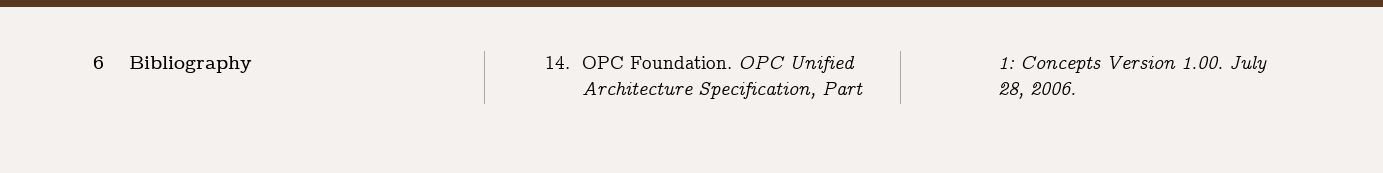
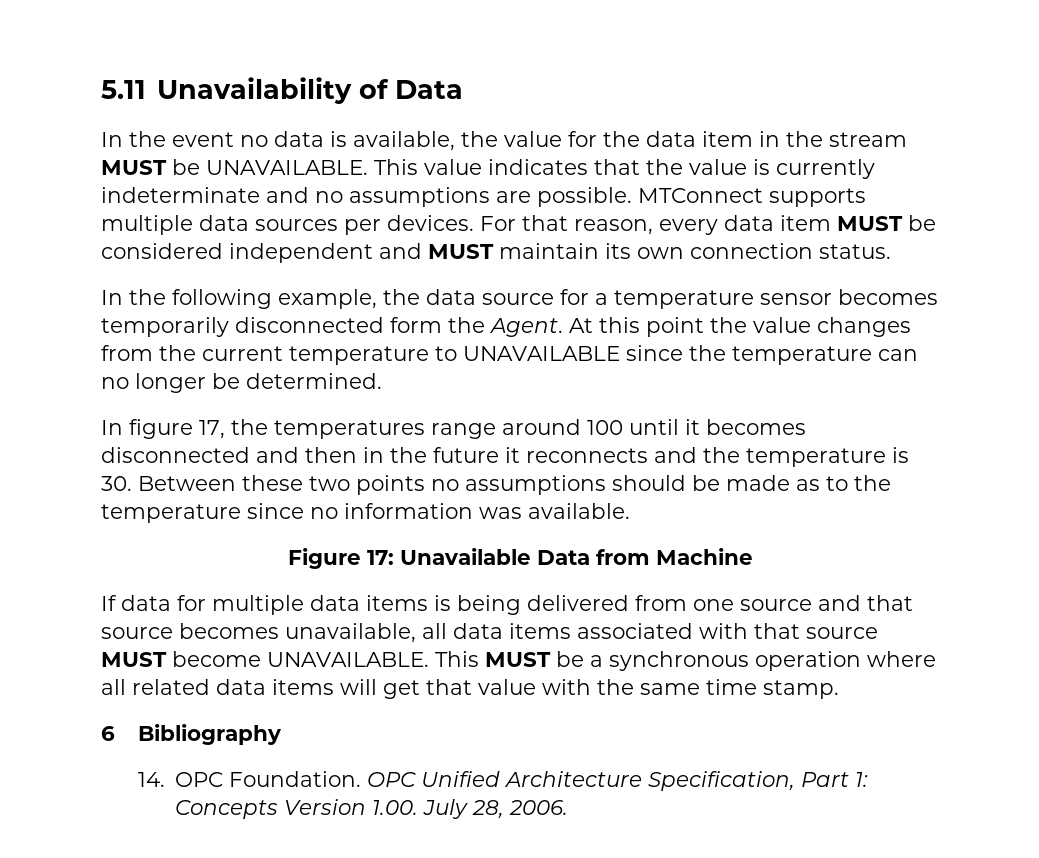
(93, 62) none -> [101,77,463,104] [101,131,907,151] [101,159,875,179] [101,187,866,207] [101,215,936,235] [101,243,891,263] [101,289,938,309] [101,317,911,337] [101,345,918,365] [101,373,382,393] [101,419,806,439] [101,447,909,467] [101,475,891,495] [101,503,630,523] [288,548,753,569] [101,595,913,615] [101,623,878,643] [101,651,936,671] [101,679,839,699] 5.11 Unavailability of Data // In the event no data is available, the value for the data item in the stream MUST be UNAVAILABLE. This value indicates that the value is currently indeterminate and no assumptions are possible. MTConnect supports multiple data sources per devices. For that reason, every data item MUST be considered independent and MUST maintain its own connection status. // In the following example, the data source for a temperature sensor becomes temporarily disconnected form the Agent. At this point the value changes from the current temperature to UNAVAILABLE since the temperature can no longer be determined. // In figure 17, the temperatures range around 100 until it becomes disconnected and then in the future it reconnects and the temperature is 30. Between these two points no assumptions should be made as to the temperature since no information was available. // Figure 17: Unavailable Data from Machine // If data for multiple data items is being delivered from one source and that source becomes unavailable, all data items associated with that source MUST become UNAVAILABLE. This MUST be a synchronous operation where all related data items will get that value with the same time stamp. //

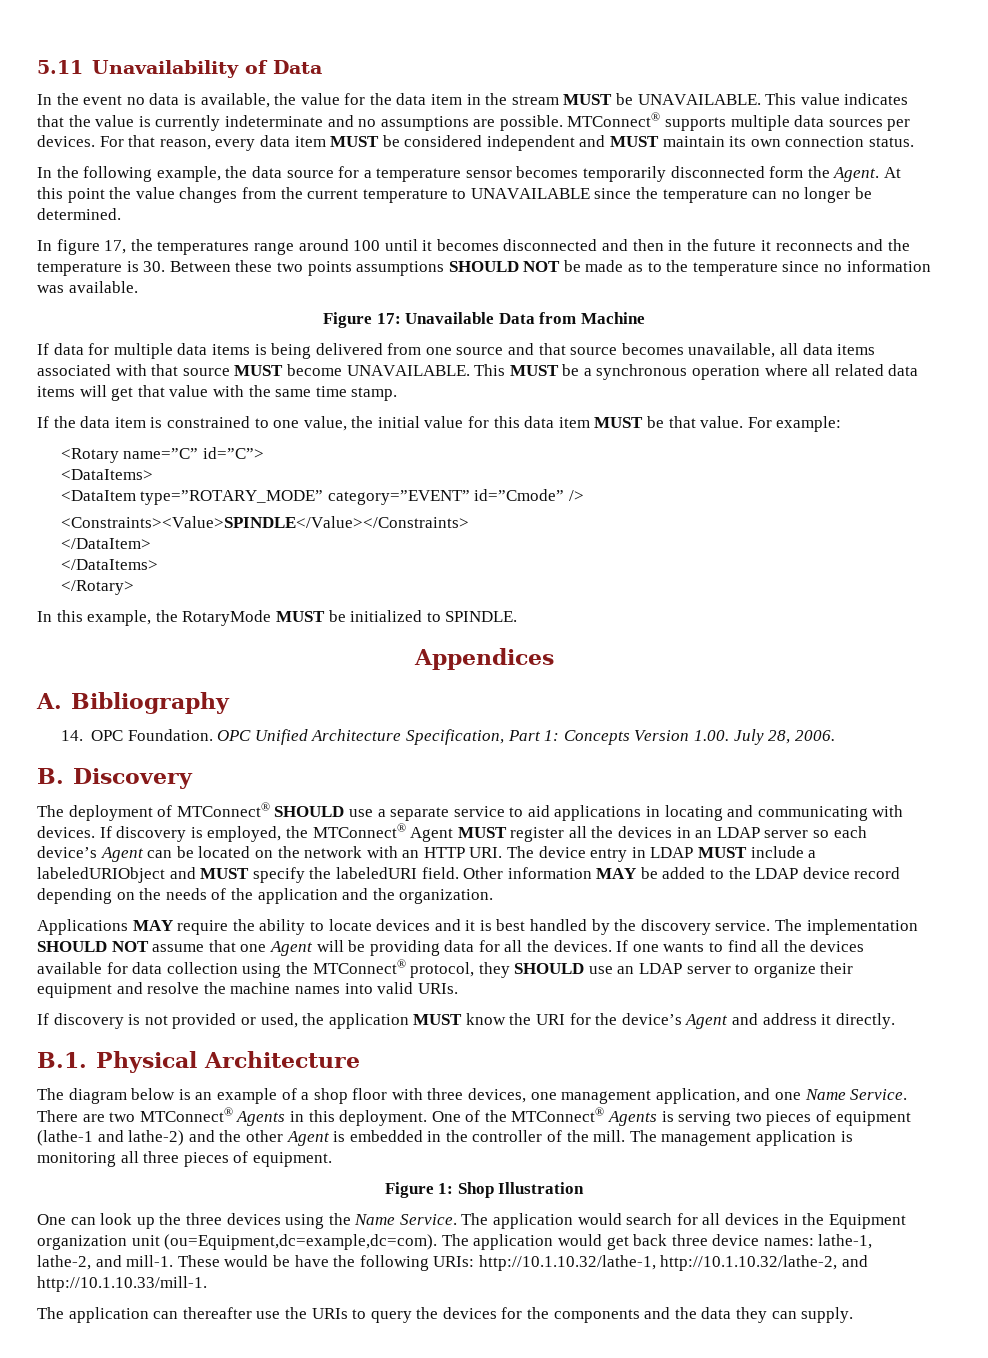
[638,188,763,203] MTConnect -> [567,112,661,127] MTConnect®
[431,475,686,495] no assumptions should -> [356,261,561,276] assumptions SHOULD NOT
[101,726,115,741] 6 -> [37,416,842,432] [60,447,264,463] [60,469,153,480] [60,489,584,505] [60,516,469,528] [60,538,151,549] [60,559,158,570] [60,580,134,595] [37,610,518,626] [413,648,554,670] [36,693,62,709] If the data item is constrained to one value, the initial value for this data item MUST be that value. For example: // <Rotary name=”C” id=”C”> // <DataItems> // <DataItem type=”ROTARY_MODE” category=”EVENT” id=”Cmode” /> // <Constraints><Value>SPINDLE</Value></Constraints> // </DataItem> // </DataItems> // </Rotary> // In this example, the RotaryMode MUST be initialized to SPINDLE. // Appendices // A.
(569, 807) none -> [37,768,193,789] [37,802,904,821] [37,823,867,842] [37,846,817,862] [37,867,901,883] [37,888,494,904] [37,919,918,935] [37,940,865,956] [37,959,854,978] [37,982,458,998] [37,1013,895,1029] [37,1051,360,1073] [37,1088,908,1104] [37,1107,911,1126] [37,1130,853,1146] [37,1151,332,1167] [384,1182,585,1198] [37,1213,906,1229] [37,1234,873,1250] [37,1255,869,1271] [37,1276,207,1292] [37,1307,854,1323] // B. Discovery // The deployment of MTConnect® SHOULD use a separate service to aid applications in locating and communicating with devices. If discovery is employed, the MTConnect® Agent MUST register all the devices in an LDAP server so each device’s Agent can be located on the network with an HTTP URI. The device entry in LDAP MUST include a labeledURIObject and MUST specify the labeledURI field. Other information MAY be added to the LDAP device record depending on the needs of the application and the organization. // Applications MAY require the ability to locate devices and it is best handled by the discovery service. The implementation SHOULD NOT assume that one Agent will be providing data for all the devices. If one wants to find all the devices available for data collection using the MTConnect® protocol, they SHOULD use an LDAP server to organize their equipment and resolve the machine names into valid URIs. // If discovery is not provided or used, the application MUST know the URI for the device’s Agent and address it directly. // B.1. Physical Architecture // The diagram below is an example of a shop floor with three devices, one management application, and one Name Service. There are two MTConnect® Agents in this deployment. One of the MTConnect® Agents is serving two pieces of equipment (lathe-1 and lathe-2) and the other Agent is embedded in the controller of the mill. The management application is monitoring all three pieces of equipment. // Figure 1: Shop Illustration // One can look up the three devices using the Name Service. The application would search for all devices in the Equipment organization unit (ou=Equipment,dc=example,dc=com). The application would get back three device names: lathe-1, lathe-2, and mill-1. These would be have the following URIs: http://10.1.10.32/lathe-1, http://10.1.10.32/lathe-2, and http://10.1.10.33/mill-1. // The application can thereafter use the URIs to query the devices for the components and the data they can supply.

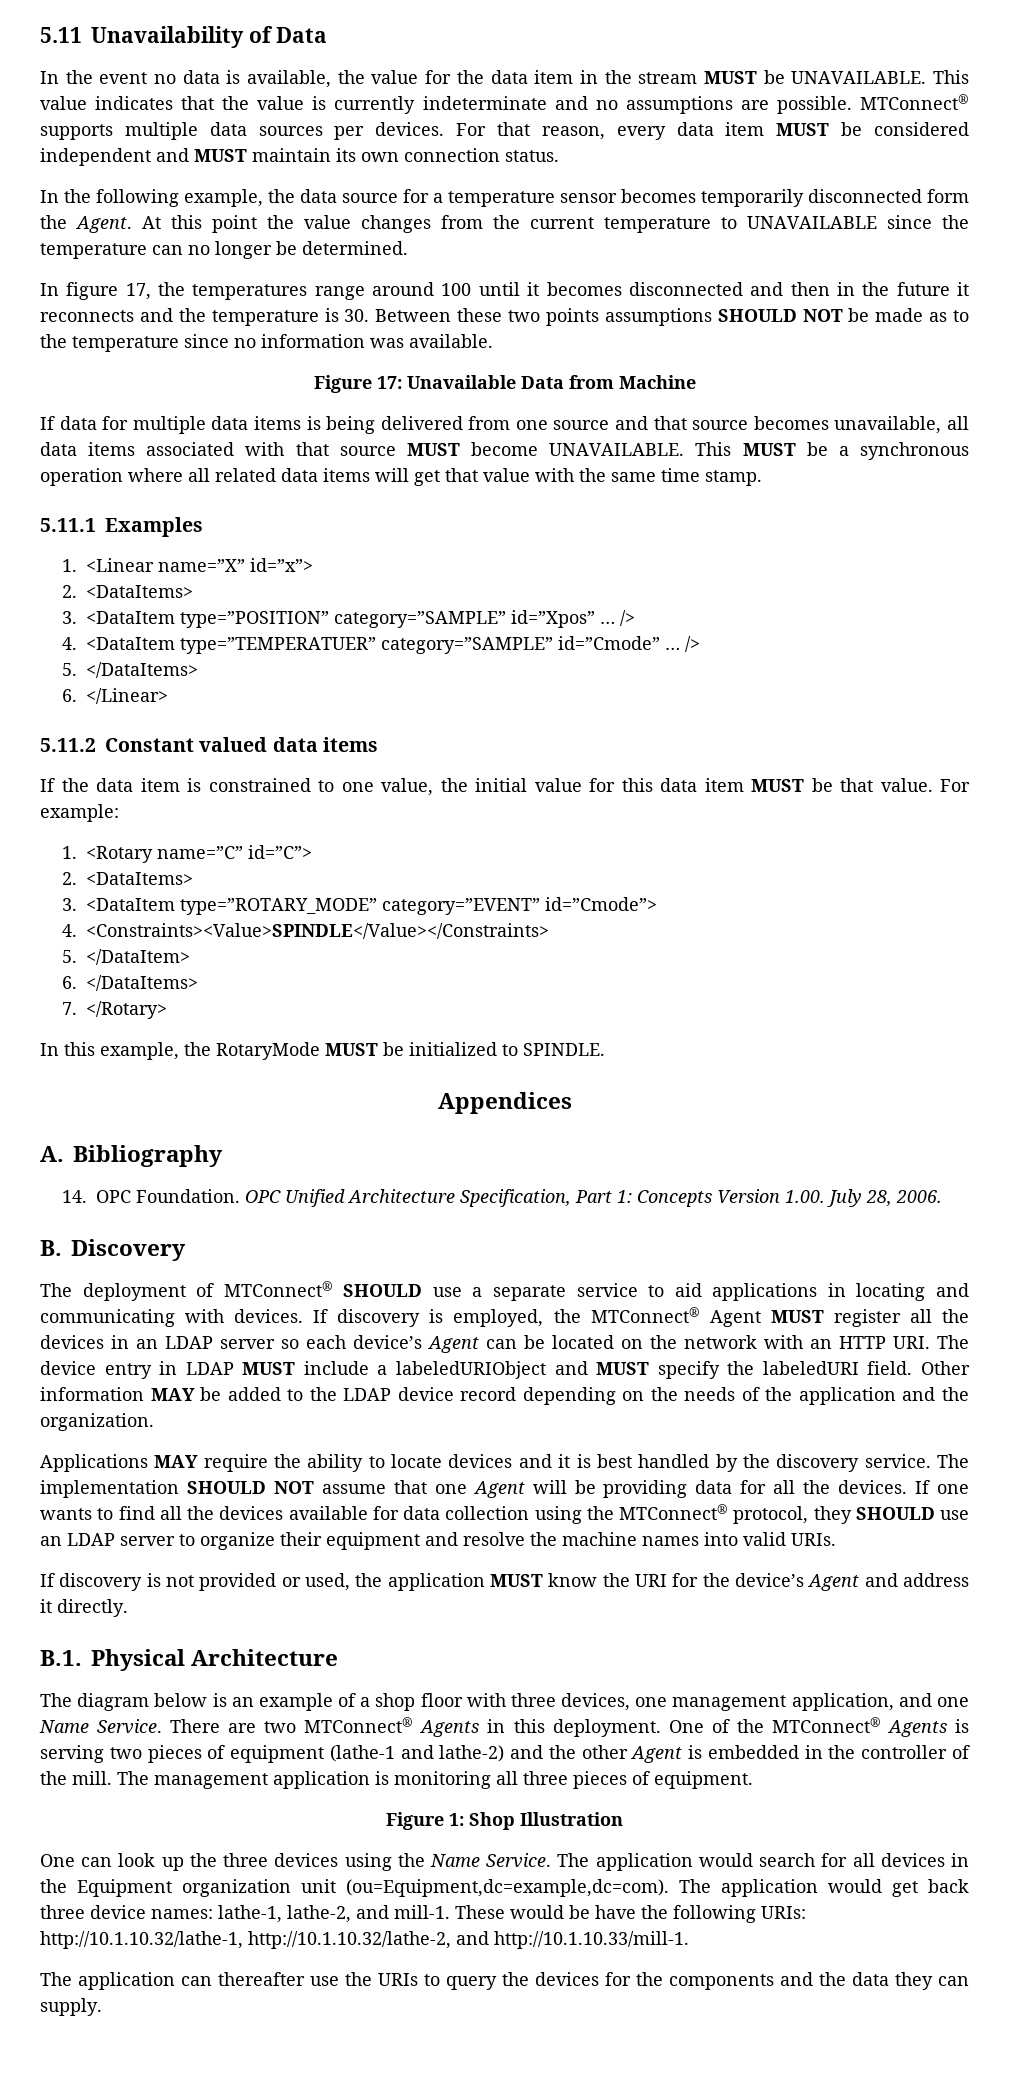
(398, 394) none -> [40,517,203,537] [61,558,313,572] [61,585,193,598] [61,610,635,628] [61,636,700,654] [61,662,198,678] [61,688,168,704] [40,737,378,752] // 5.11.1 Examples // 1. <Linear name=”X” id=”x”> // 2. <DataItems> // 3. <DataItem type=”POSITION” category=”SAMPLE” id=”Xpos” … /> // 4. <DataItem type=”TEMPERATUER” category=”SAMPLE” id=”Cmode” … /> // 5. </DataItems> // 6. </Linear> // 5.11.2 Constant valued data items
(842, 424) none -> [61,846,77,859] 1.
[60,469,153,480] <DataItems> // -> [61,872,193,885] [61,898,77,911] 2. <DataItems> // 3.
[474,489,584,501] id=”Cmode” /> // -> [544,897,657,911] [61,924,77,937] id=”Cmode”> // 4.
(469, 522) none -> [61,950,77,963] 5.
[60,559,158,570] </DataItems> // -> [61,975,198,991] [61,1002,77,1015] 6. </DataItems> // 7.

